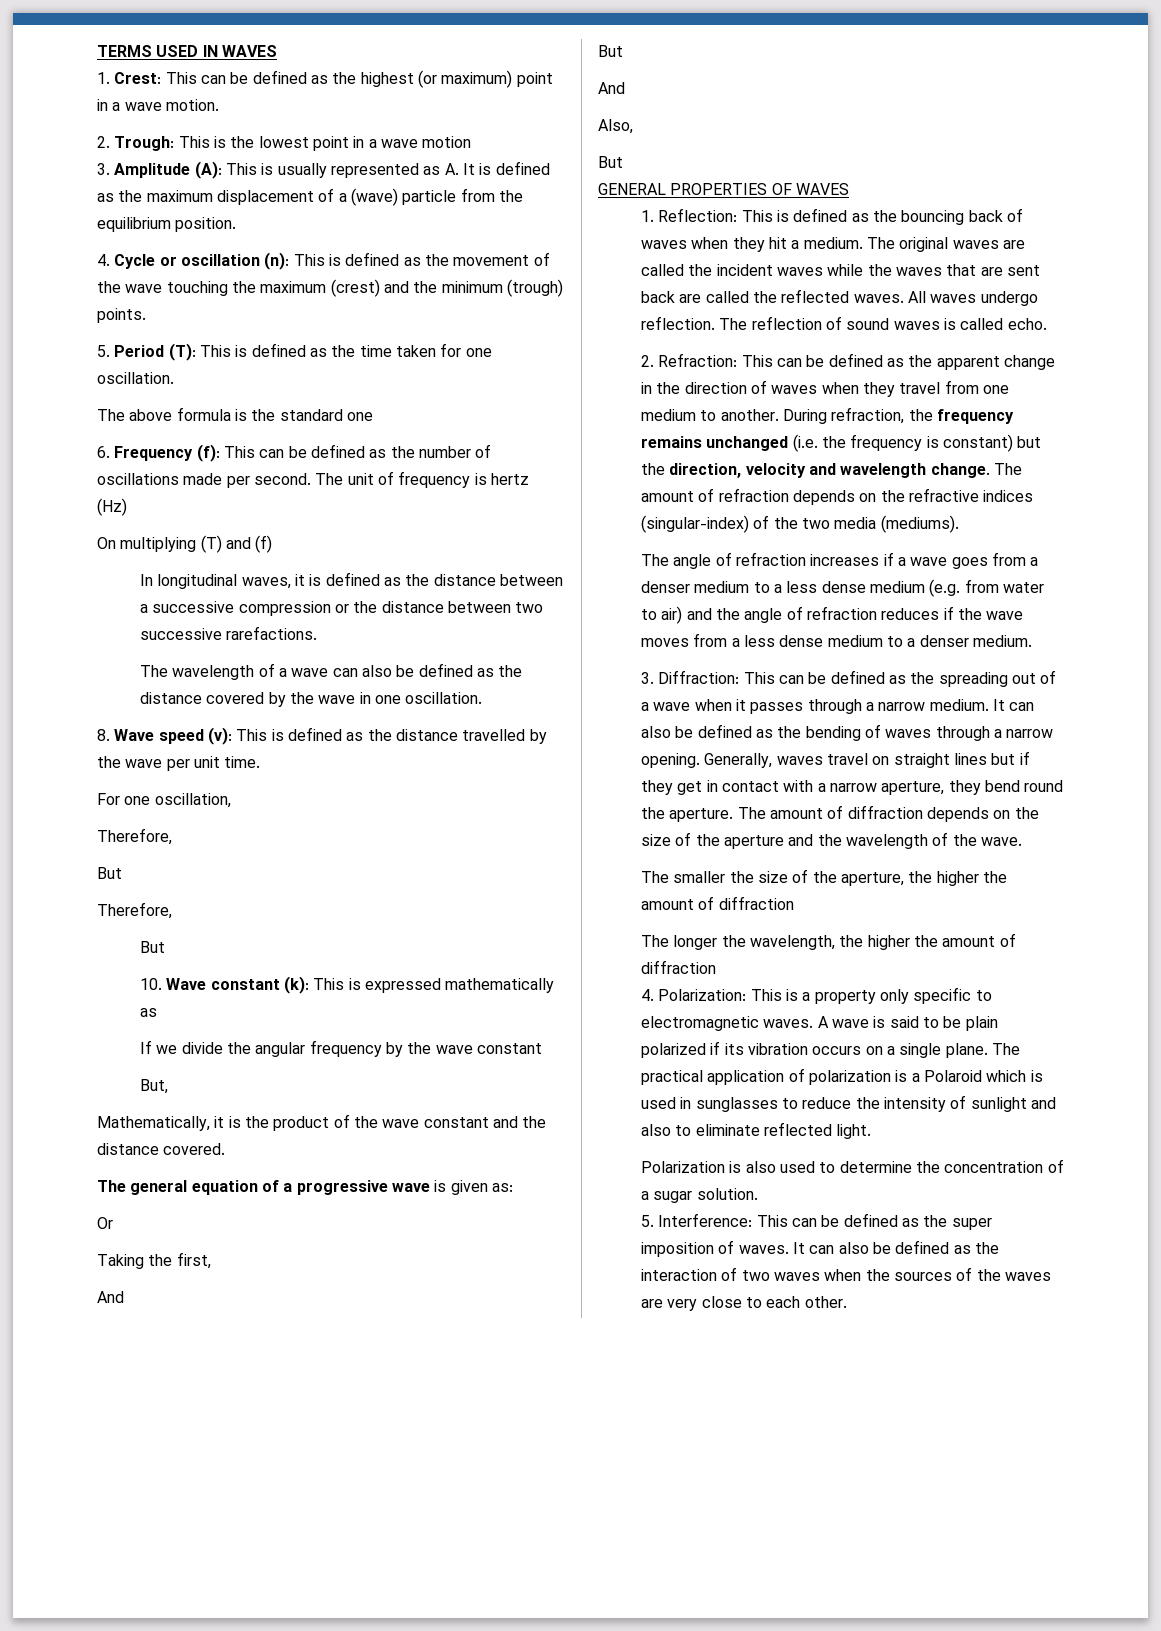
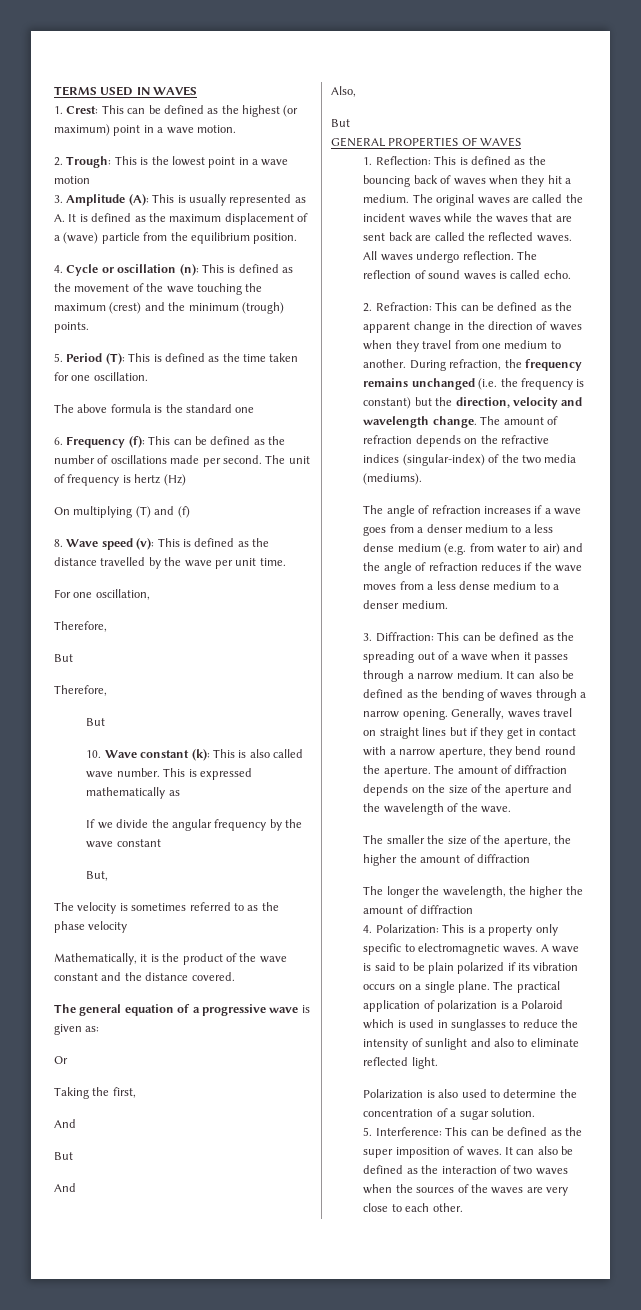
[139,572,563,589] [139,601,544,616] [139,626,318,640] [139,663,523,680] [139,692,483,707] // In longitudinal waves, it is defined as the distance between a successive compression or the distance between two successive rarefactions. // The wavelength of a wave can also be defined as the distance covered by the wave in one oscillation. -> (190, 512) none
(361, 984) none -> [249,749,304,758] [86,768,197,778] also called wave number. This is
(168, 1086) none -> [54,902,279,914] [54,921,128,933] // The velocity is sometimes referred to as the phase velocity

